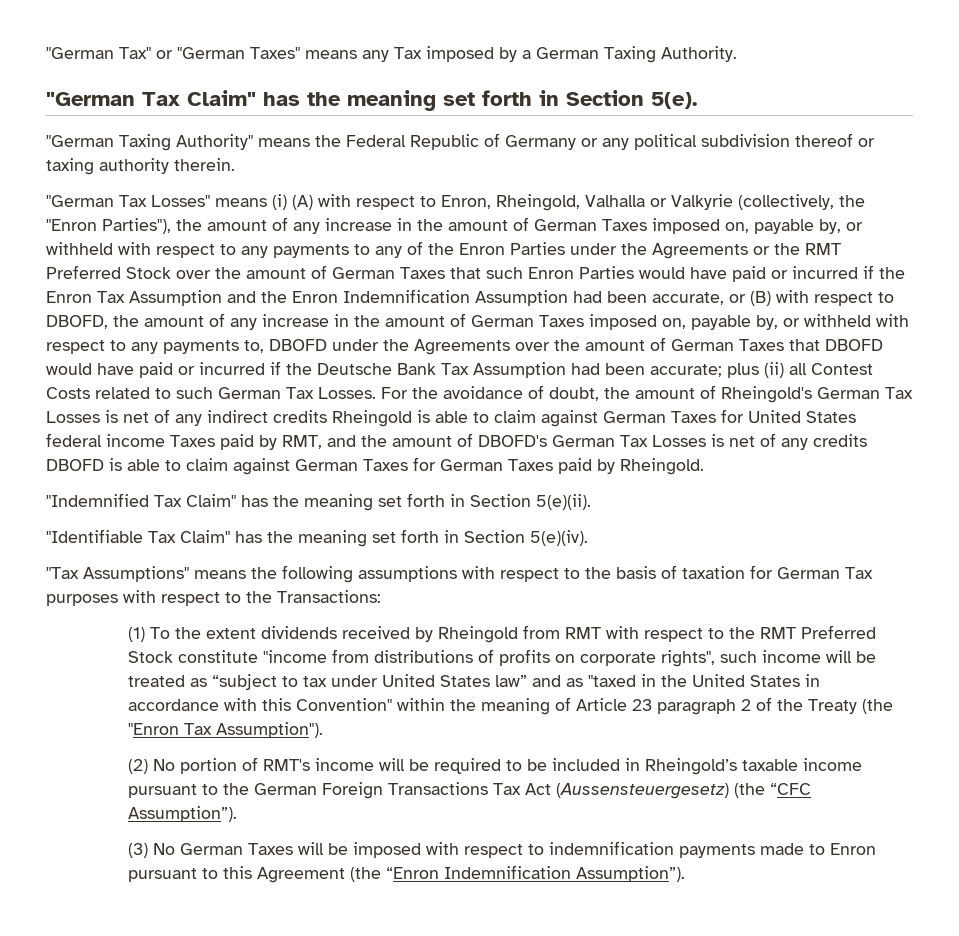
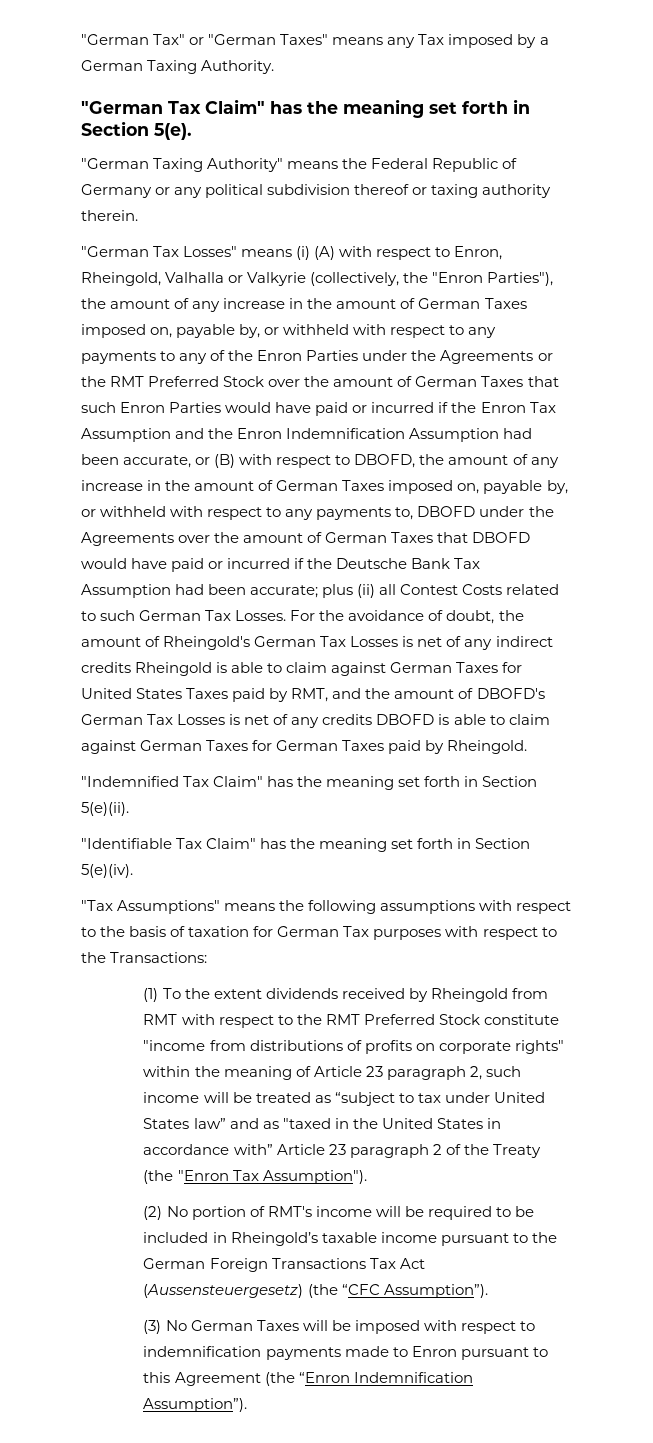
[46,433,165,447] federal income -> (183, 693) none
[660,650,715,667] rights", -> [514,1040,564,1054] [143,1066,482,1080] rights" within the meaning of Article 23 paragraph 2,
[223,697,571,715] with this Convention" within the meaning of -> [233,1144,273,1155] with”

